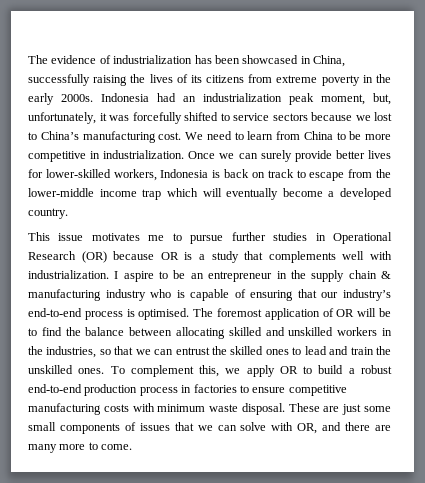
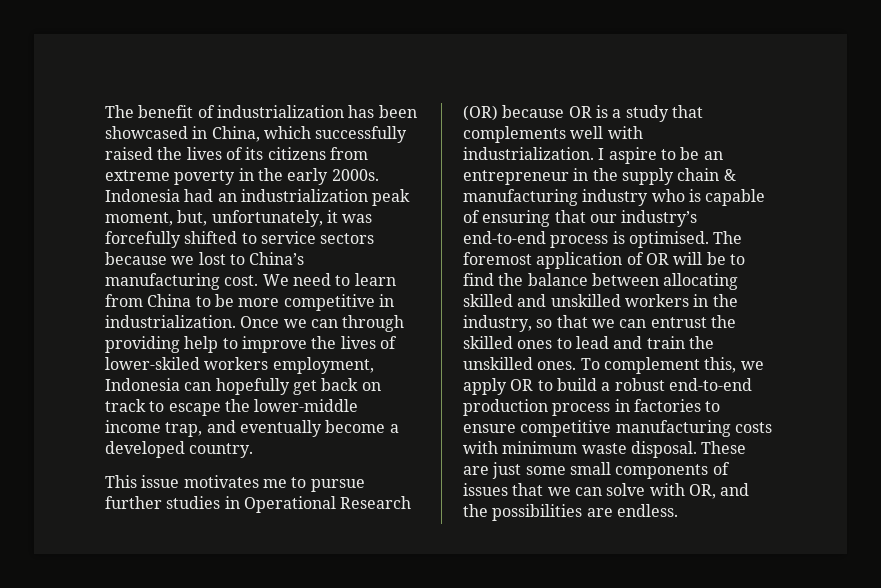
[28,55,97,64] The evidence -> [105,105,194,118] The benefit
[28,74,128,86] successfully raising -> [263,126,408,143] [105,147,153,160] which successfully raised
[260,150,391,162] [28,169,221,181] surely provide better lives for lower-skilled workers, Indonesia is -> [342,315,405,332] [105,336,397,353] [105,357,374,374] [105,378,317,395] through providing help to improve the lives of lower-skiled workers employment, Indonesia can hopefully get
[348,169,373,178] from -> (221, 409) none
[142,188,222,200] trap which will -> [165,420,236,437] trap, and
[46,346,97,358] industries, -> [463,315,532,332] industry,
[345,422,391,431] [28,442,133,453] there are many more to come. -> [463,504,678,521] the possibilities are endless.

